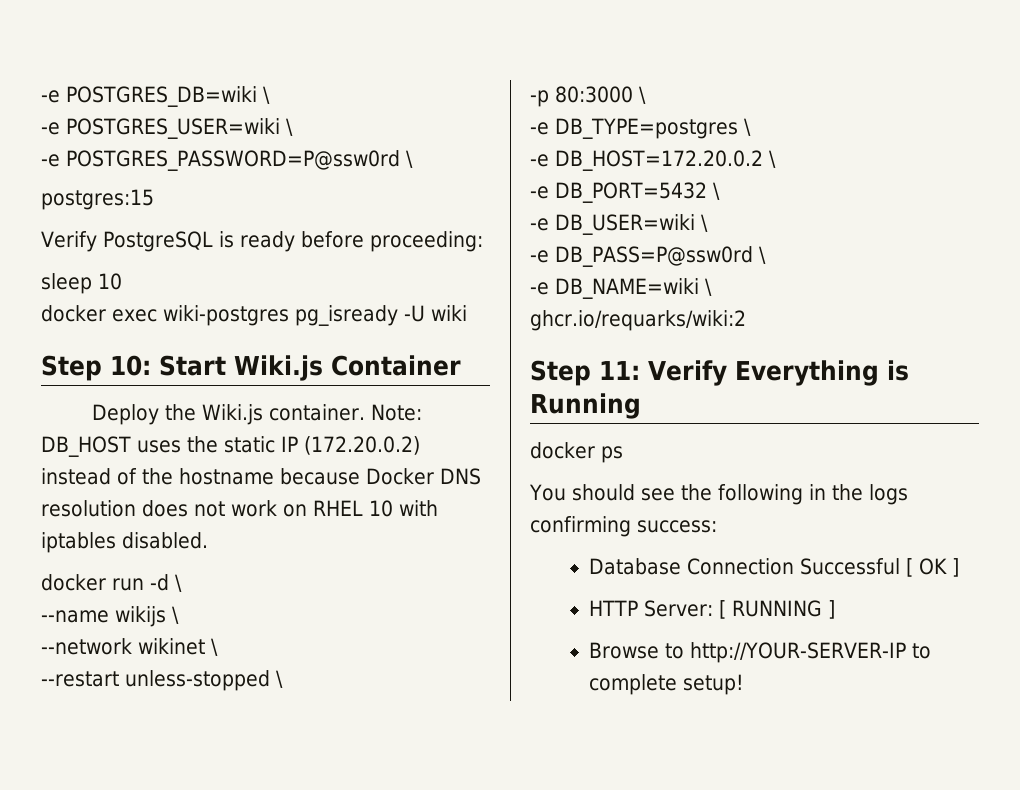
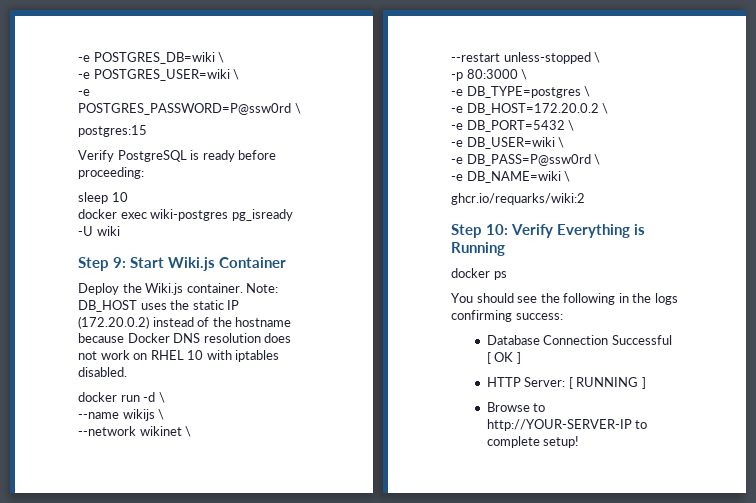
[110,355,151,376] 10: -> [113,257,126,268] 9:
[599,361,640,380] 11: -> [486,224,508,235] 10:

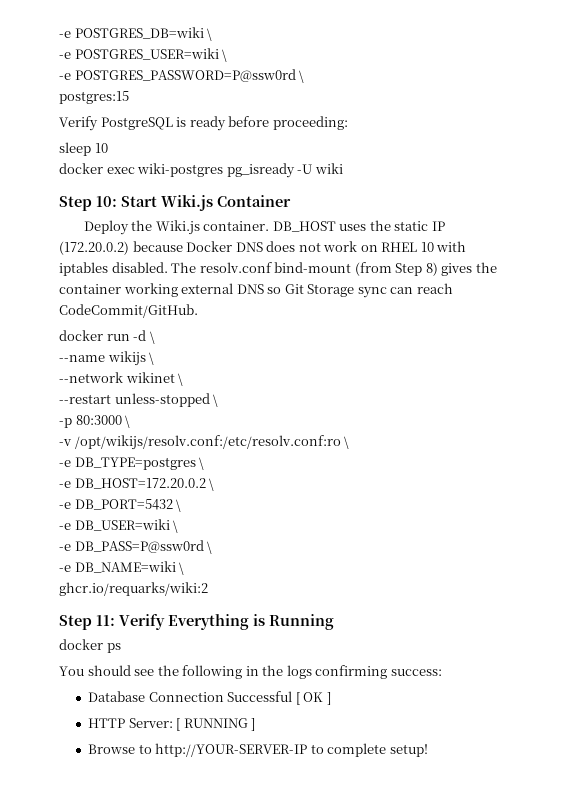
[113,257,126,268] 9: -> [96,196,117,207] 10:
[246,283,279,293] Note: -> (270, 226) none
[152,317,292,327] instead of the hostname -> (129, 248) none
[203,333,261,343] resolution -> (263, 247) none
(127, 372) none -> [171,262,497,276] [59,283,453,298] [59,304,198,318] The resolv.conf bind-mount (from Step 8) gives the container working external DNS so Git Storage sync can reach CodeCommit/GitHub.
(528, 74) none -> [59,435,350,450] // -v /opt/wikijs/resolv.conf:/etc/resolv.conf:ro \
[486,224,508,235] 10: -> [96,615,115,626] 11:

